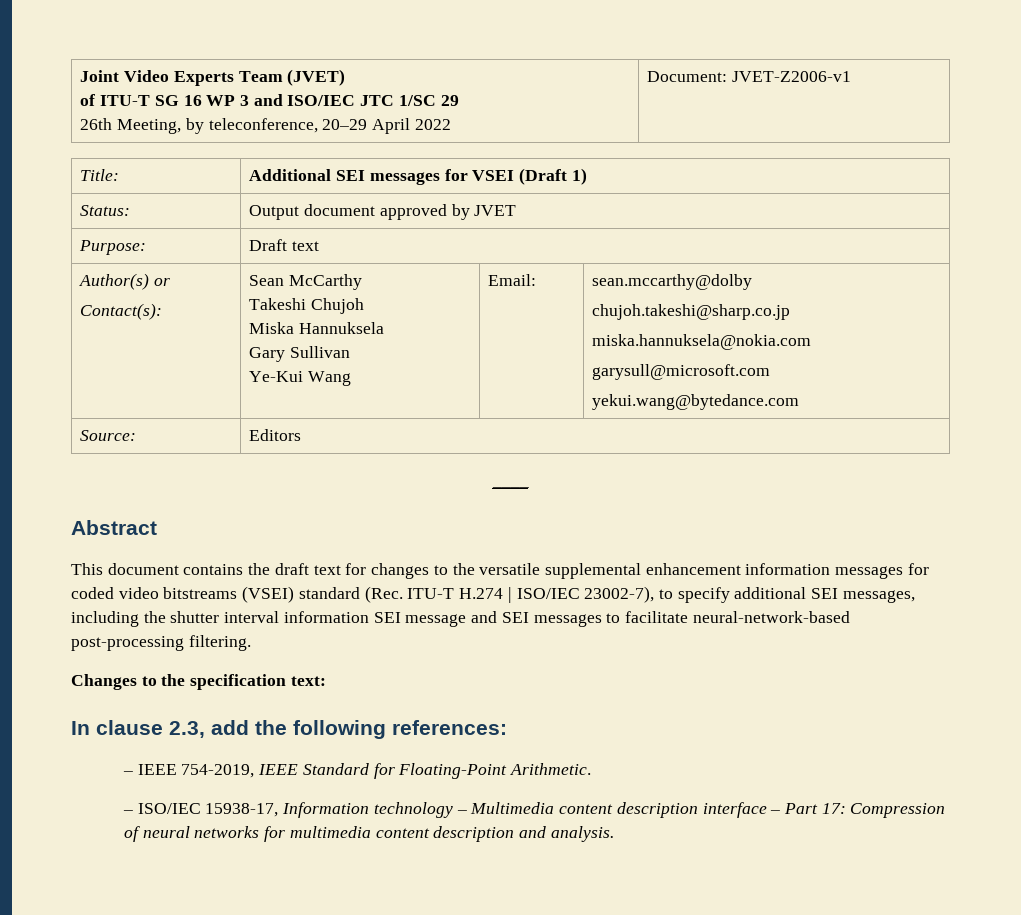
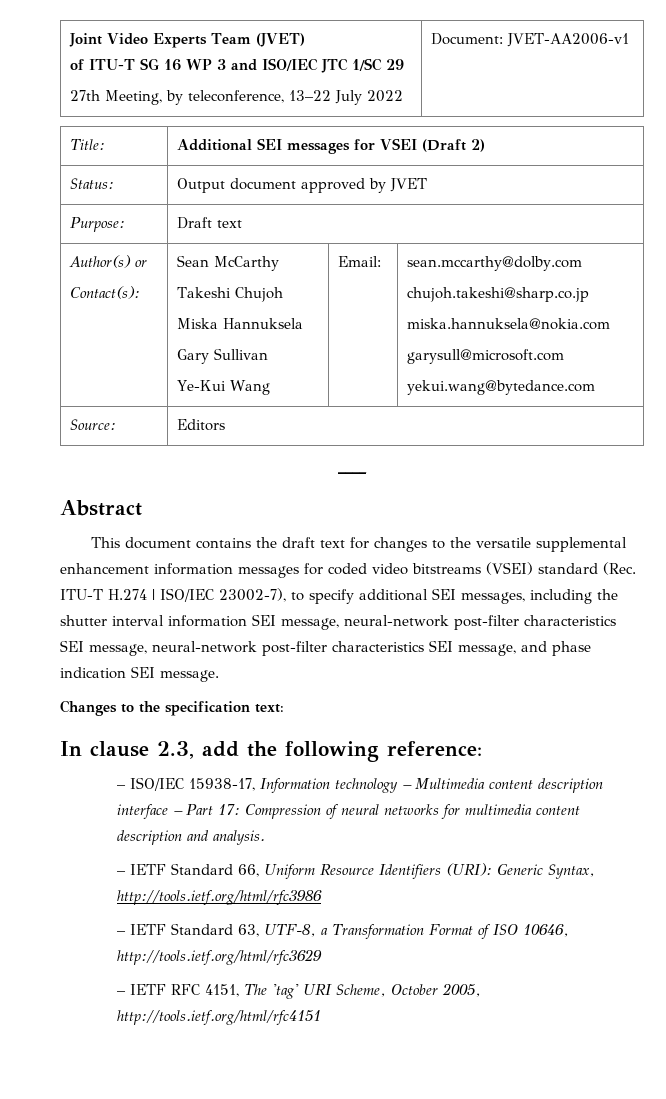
[80,118,113,130] 26th -> [69,90,100,101] 27th
[322,118,411,134] 20–29 April -> [288,90,362,105] 13–22 July
[732,71,852,82] JVET-Z2006-v1 -> [506,33,629,47] JVET-AA2006-v1
[571,168,587,185] 1) -> [470,139,485,152] 2)
[592,274,753,290] sean.mccarthy@dolby -> [406,256,582,271] sean.mccarthy@dolby.com
[405,611,850,627] [71,635,251,651] message and SEI messages to facilitate neural-network-based post-processing filtering. -> [281,615,616,630] [60,640,591,656] [60,666,219,682] message, neural-network post-filter characteristics SEI message, neural-network post-filter characteristics SEI message, and phase indication SEI message.
[392,720,507,735] [123,763,592,779] references: // – IEEE 754-2019, IEEE Standard for Floating-Point Arithmetic. -> [387,741,482,756] reference:
(614, 834) none -> [117,863,596,879] [117,890,323,905] [117,923,570,939] [117,949,323,965] [117,983,482,999] [117,1010,322,1025] // – IETF Standard 66, Uniform Resource Identifiers (URI): Generic Syntax, http://tools.ietf.org/html/rfc3986 // – IETF Standard 63, UTF-8, a Transformation Format of ISO 10646, http://tools.ietf.org/html/rfc3629 // – IETF RFC 4151, The 'tag' URI Scheme, October 2005, http://tools.ietf.org/html/rfc4151

